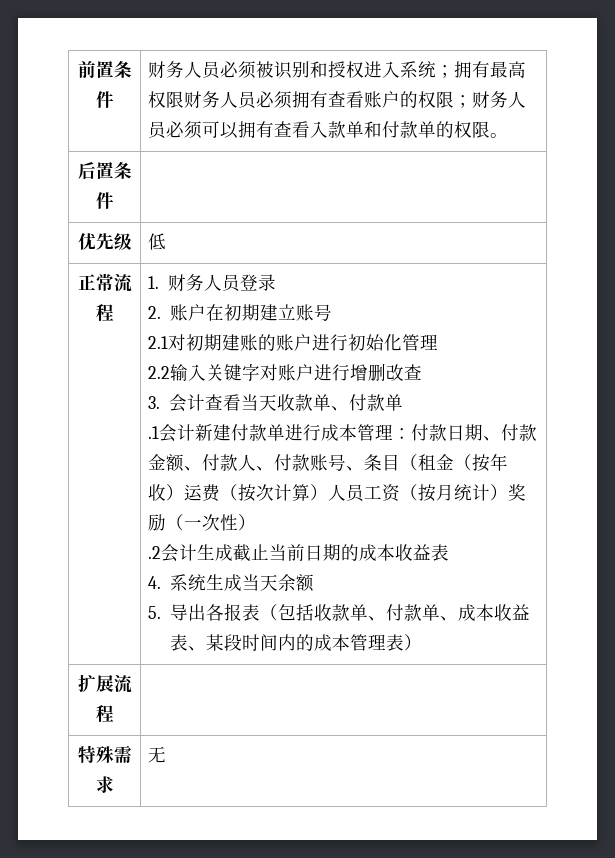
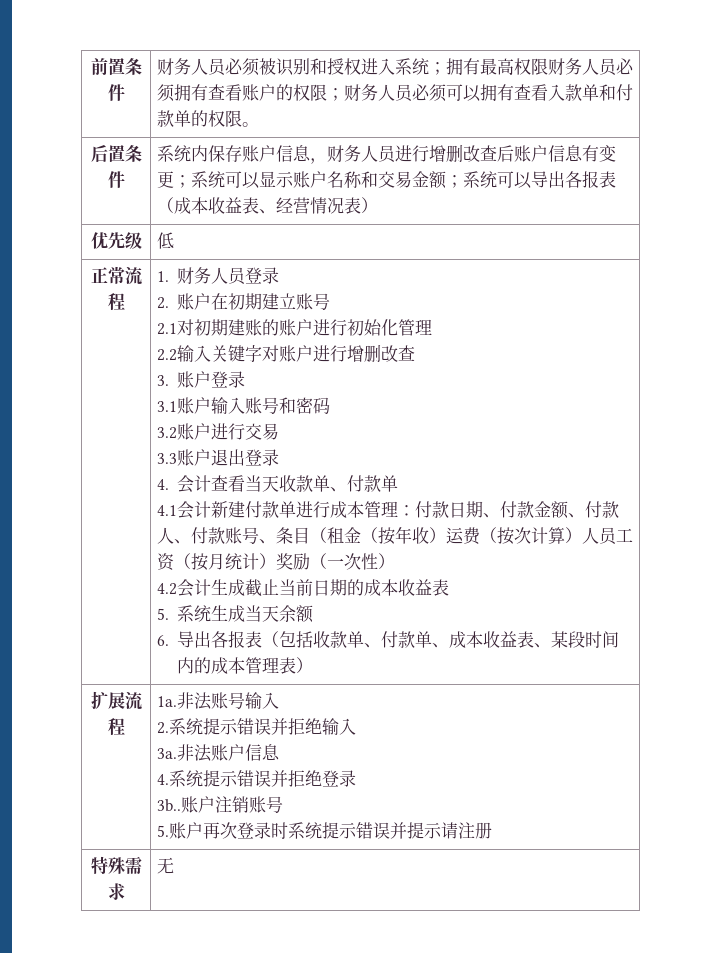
(114, 200) none -> [156,144,616,164] [156,171,616,189] [156,197,378,214] 系统内保存账户信息，财务人员进行增删改查后账户信息有变更；系统可以显示账户名称和交易金额；系统可以导出各报表（成本收益表、经营情况表）
(161, 402) none -> [177,371,246,388] [156,397,330,414] [156,423,279,440] [156,449,279,466] [156,479,169,490] 账户登录 // 3.1账户输入账号和密码 // 3.2账户进行交易 // 3.3账户退出登录 // 4.
[148,426,160,439] .1 -> [156,505,177,516] 4.1
[148,546,162,559] .2 -> [156,583,177,595] 4.2
[148,576,162,589] 4. -> [156,608,169,620] 5.
[148,606,162,619] 5. -> [156,635,169,646] 6.
(114, 714) none -> [156,692,279,710] [156,718,356,735] [156,744,280,762] [156,770,356,787] [156,796,283,813] [156,822,492,839] 1a.非法账号输入 // 2.系统提示错误并拒绝输入 // 3a.非法账户信息 // 4.系统提示错误并拒绝登录 // 3b..账户注销账号 // 5.账户再次登录时系统提示错误并提示请注册

